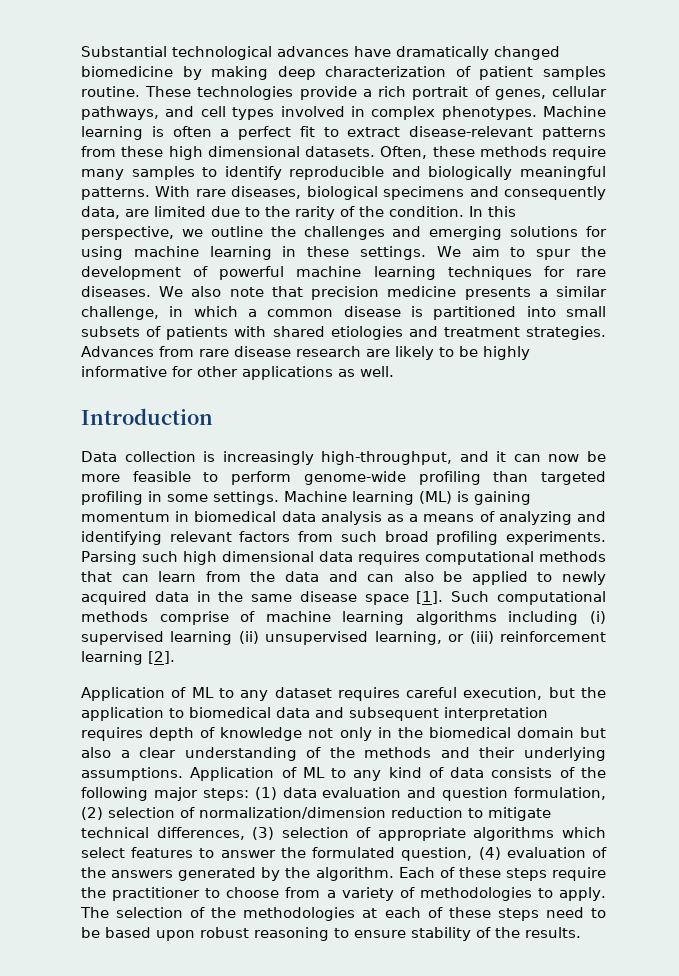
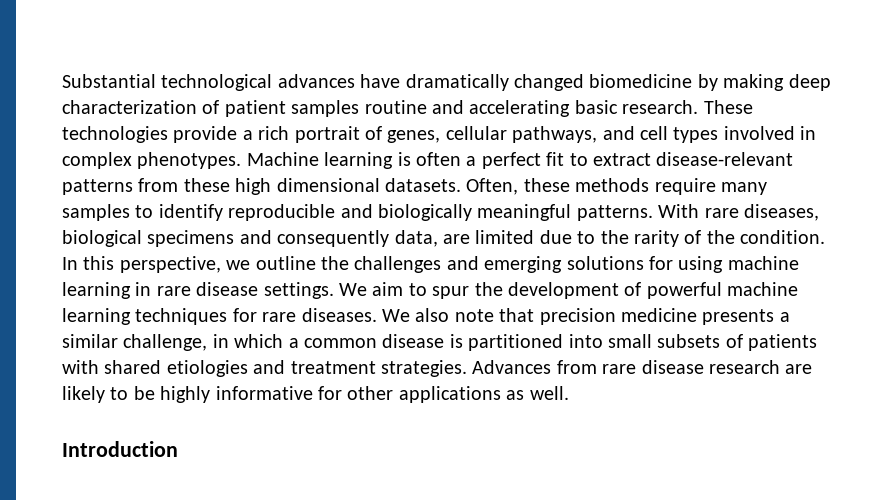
[81,86,140,97] routine. -> [364,100,699,117] routine and accelerating basic research.
[307,246,350,257] these -> [156,282,259,296] rare disease
[81,451,606,465] [81,471,606,485] [81,491,531,505] [81,511,606,525] [81,531,606,545] [81,551,606,565] [81,571,606,585] [81,591,606,605] [81,611,606,625] [81,631,606,645] [81,651,175,665] [81,687,606,701] [81,707,548,721] [81,727,607,741] [81,747,606,761] [81,767,606,781] [81,787,606,801] [81,807,551,821] [81,827,606,841] [81,847,607,861] [81,867,607,881] [81,887,607,901] [80,907,606,921] [81,927,581,941] // Data collection is increasingly high-throughput, and it can now be more feasible to perform genome-wide profiling than targeted profiling in some settings. Machine learning (ML) is gaining momentum in biomedical data analysis as a means of analyzing and identifying relevant factors from such broad profiling experiments. Parsing such high dimensional data requires computational methods that can learn from the data and can also be applied to newly acquired data in the same disease space [1]. Such computational methods comprise of machine learning algorithms including (i) supervised learning (ii) unsupervised learning, or (iii) reinforcement learning [2]. // Application of ML to any dataset requires careful execution, but the application to biomedical data and subsequent interpretation requires depth of knowledge not only in the biomedical domain but also a clear understanding of the methods and their underlying assumptions. Application of ML to any kind of data consists of the following major steps: (1) data evaluation and question formulation, (2) selection of normalization/dimension reduction to mitigate technical differences, (3) selection of appropriate algorithms which select features to answer the formulated question, (4) evaluation of the answers generated by the algorithm. Each of these steps require the practitioner to choose from a variety of methodologies to apply. The selection of the methodologies at each of these steps need to be based upon robust reasoning to ensure stability of the results. -> (178, 449) none

